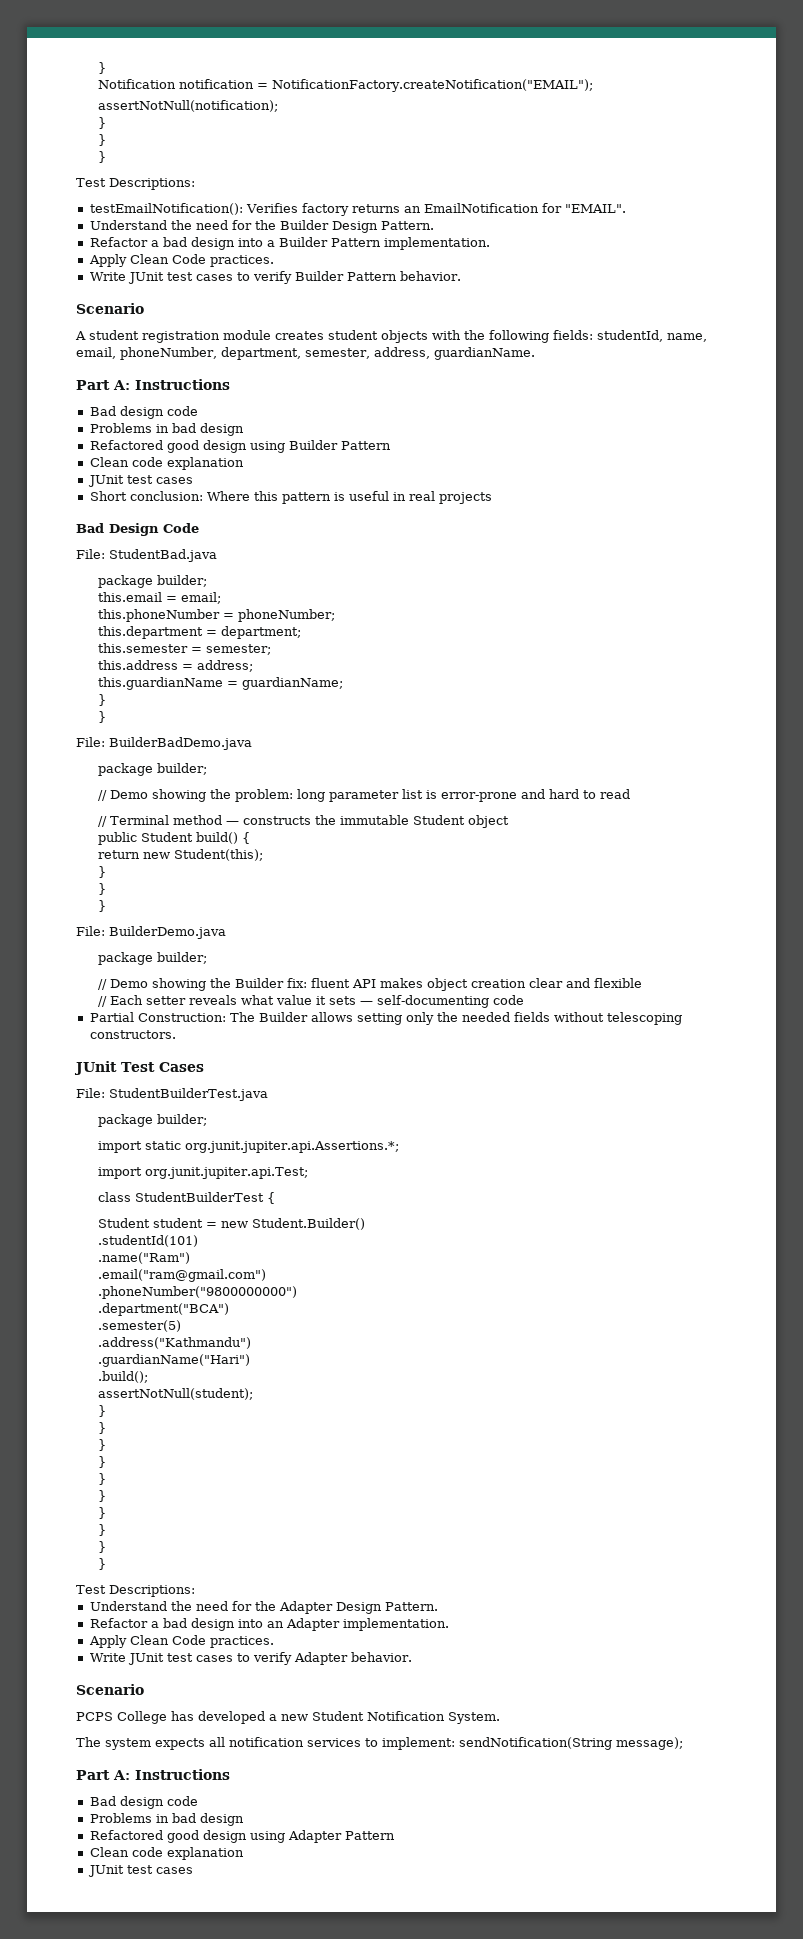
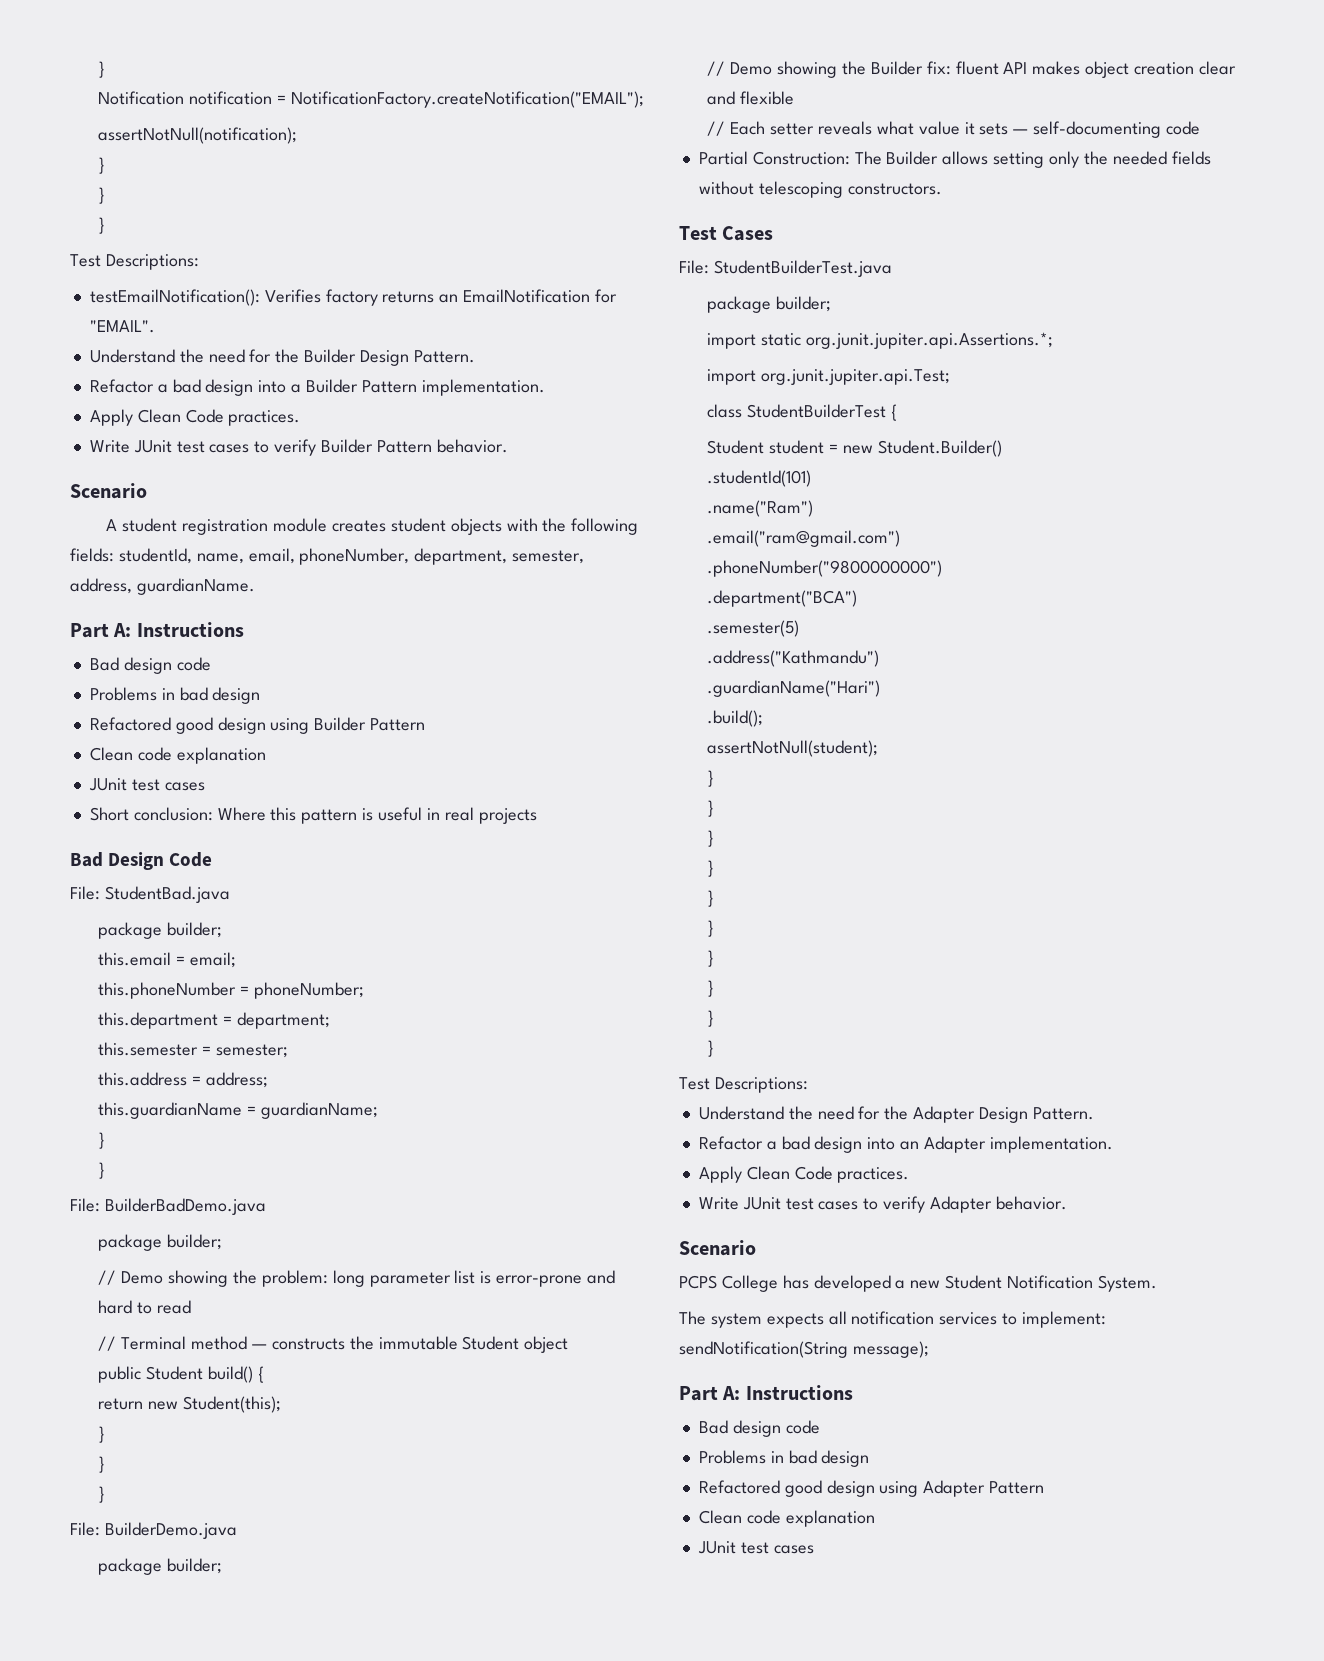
[74,1061,117,1075] JUnit -> (942, 189) none

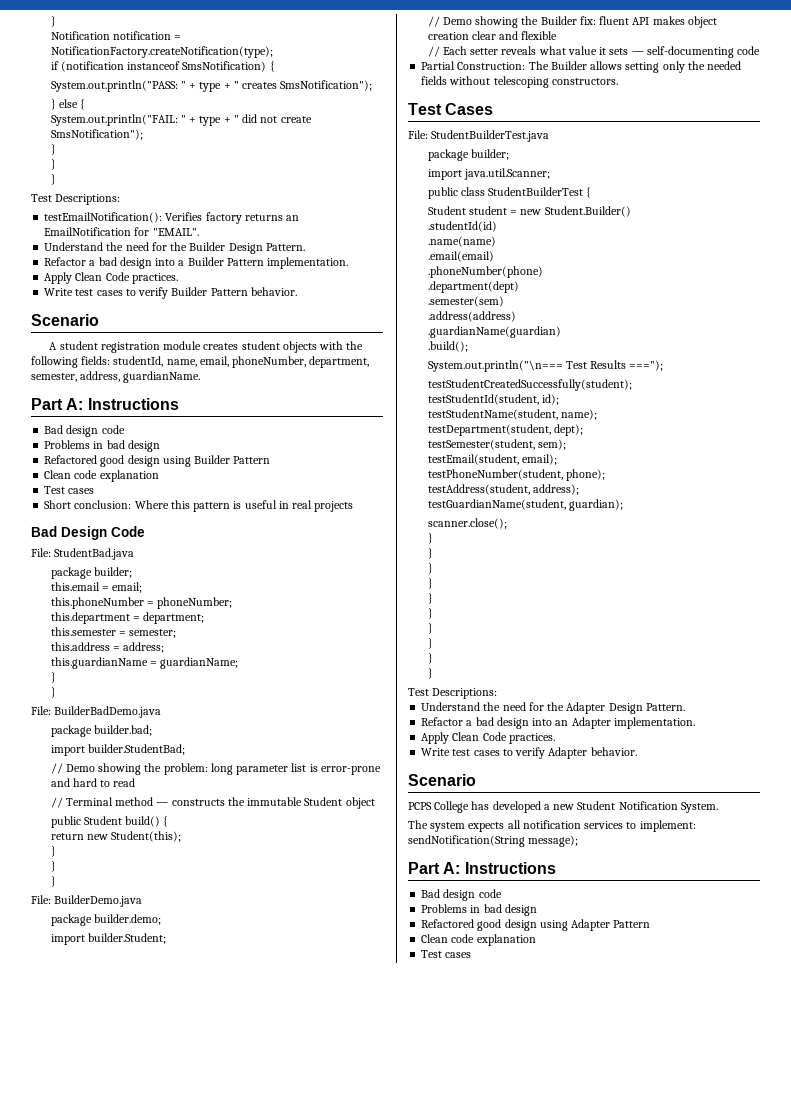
[290,91,644,108] [98,127,298,144] NotificationFactory.createNotification("EMAIL"); // assertNotNull(notification); -> [50,46,273,58] [50,61,275,72] [50,80,373,92] [50,99,86,110] [50,114,312,126] [50,129,143,140] NotificationFactory.createNotification(type); // if (notification instanceof SmsNotification) { // System.out.println("PASS: " + type + " creates SmsNotification"); // } else { // System.out.println("FAIL: " + type + " did not create SmsNotification");
[133,440,172,453] JUnit -> (74, 292) none
[88,778,160,791] JUnit test -> [44,486,66,494] Test
[167,1234,223,1250] builder; -> [93,725,152,736] [50,744,185,756] builder.bad; // import builder.StudentBad;
[167,1558,223,1574] builder; -> [93,914,161,925] [50,933,166,945] builder.demo; // import builder.Student;
[761,332,1054,349] [707,369,951,385] static org.junit.jupiter.api.Assertions.*; // import org.junit.jupiter.api.Test; // -> [463,168,550,180] [427,187,458,199] java.util.Scanner; // public
[707,470,812,487] [707,500,814,517] [707,530,901,547] [707,560,943,577] [707,590,858,607] [707,620,800,637] [707,650,880,667] [707,680,881,697] [707,710,764,727] [707,740,879,757] .studentId(101) // .name("Ram") // .email("ram@gmail.com") // .phoneNumber("9800000000") // .department("BCA") // .semester(5) // .address("Kathmandu") // .guardianName("Hari") // .build(); // assertNotNull(student); -> [427,221,497,232] [427,236,496,247] [427,251,494,262] [427,266,543,278] [427,281,519,293] [427,296,504,307] [427,311,516,322] [427,326,561,338] [427,341,468,352] [427,360,664,372] [427,379,632,391] [427,394,559,405] [427,409,597,420] [427,424,583,436] [427,439,566,450] [427,454,557,465] [427,469,605,481] [427,484,579,495] [427,499,623,511] [427,518,507,529] .studentId(id) // .name(name) // .email(email) // .phoneNumber(phone) // .department(dept) // .semester(sem) // .address(address) // .guardianName(guardian) // .build(); // System.out.println("\n=== Test Results ==="); // testStudentCreatedSuccessfully(student); // testStudentId(student, id); // testStudentName(student, name); // testDepartment(student, dept); // testSemester(student, sem); // testEmail(student, email); // testPhoneNumber(student, phone); // testAddress(student, address); // testGuardianName(student, guardian); // scanner.close();
[742,1197,781,1210] JUnit -> (451, 752) none
[697,1541,769,1554] JUnit test -> [421,950,443,958] Test

